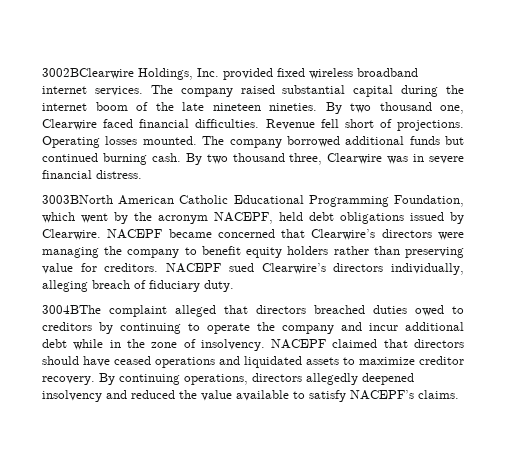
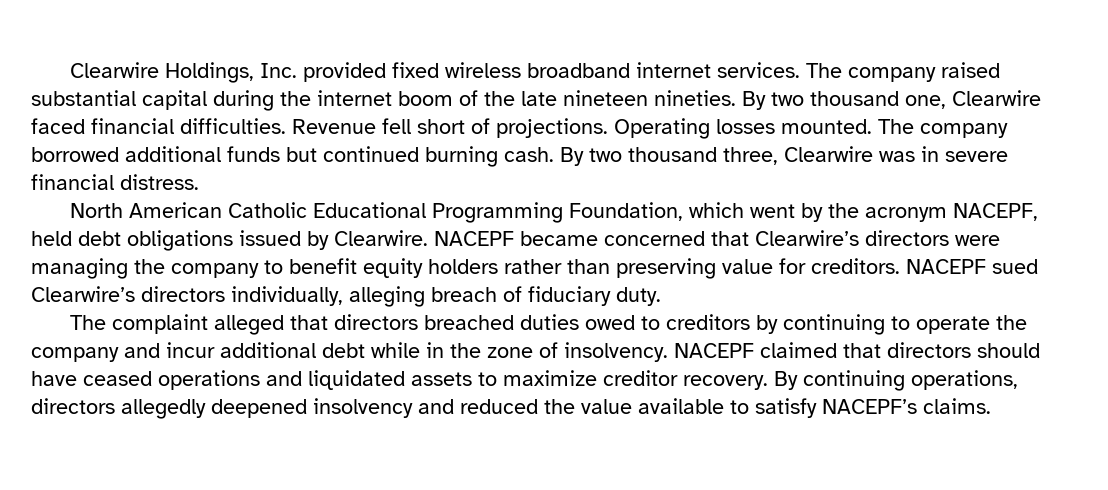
[42,68,134,79] 3002BClearwire -> [69,62,159,78] Clearwire
[42,195,113,204] 3003BNorth -> [69,203,123,218] North
[42,305,101,314] 3004BThe -> [69,315,106,330] The

